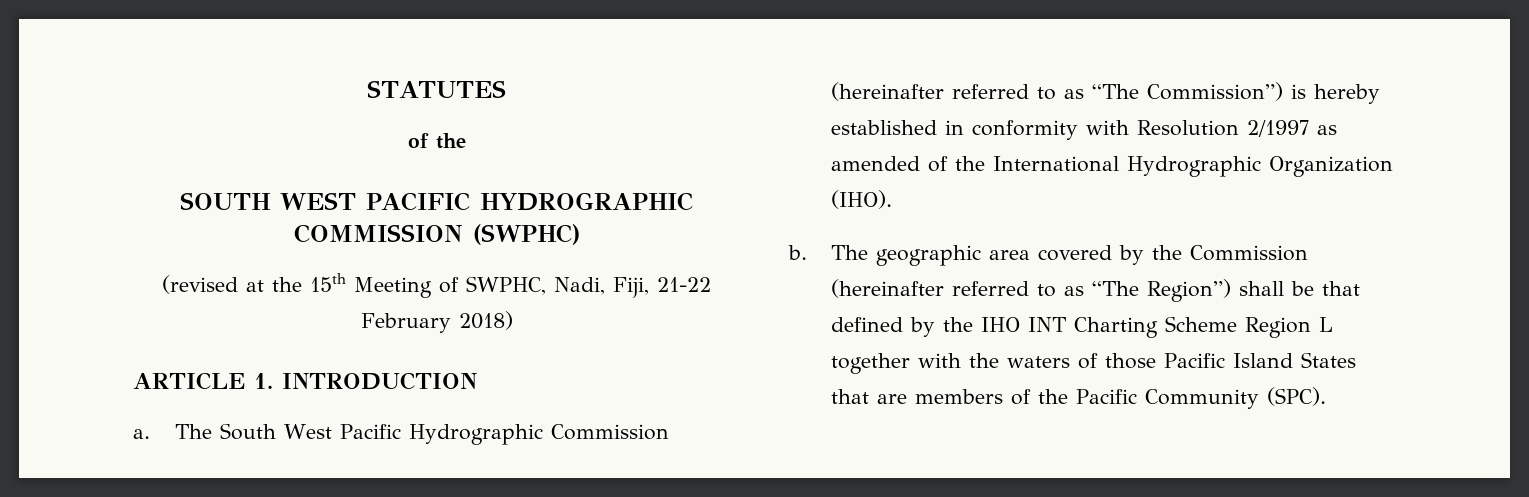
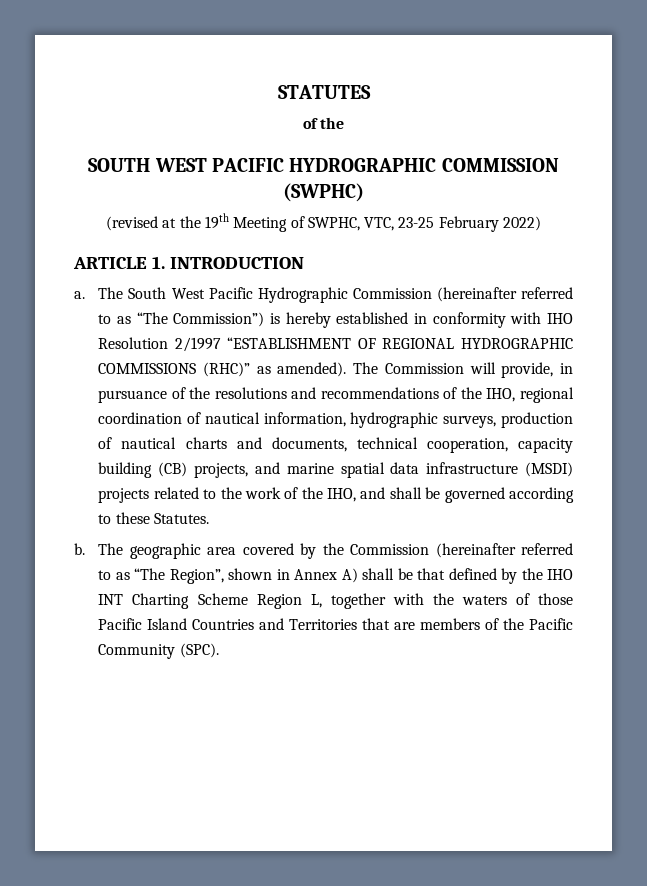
[310,273,346,292] 15th -> [204,213,229,229] 19th
[554,277,711,298] [360,311,513,333] Nadi, Fiji, 21-22 February 2018) -> [364,216,542,232] VTC, 23-25 February 2022)
(1130, 127) none -> [547,313,573,324] IHO
[1317,125,1338,135] [831,156,1394,177] [831,190,893,209] as amended of the International Hydrographic Organization (IHO). -> [227,337,574,349] [98,362,574,378] [98,387,575,403] [98,412,573,428] [98,437,573,453] [98,462,573,478] [98,487,574,503] [98,512,210,524] “ESTABLISHMENT OF REGIONAL HYDROGRAPHIC COMMISSIONS (RHC)” as amended). The Commission will provide, in pursuance of the resolutions and recommendations of the IHO, regional coordination of nautical information, hydrographic surveys, production of nautical charts and documents, technical cooperation, capacity building (CB) projects, and marine spatial data infrastructure (MSDI) projects related to the work of the IHO, and shall be governed according to these Statutes.
[1147,279,1232,302] Region”) -> [169,568,358,584] Region”, shown in Annex A)
[1319,317,1334,332] L -> [310,594,322,608] L,
[1301,352,1357,368] States -> [192,618,358,630] Countries and Territories

